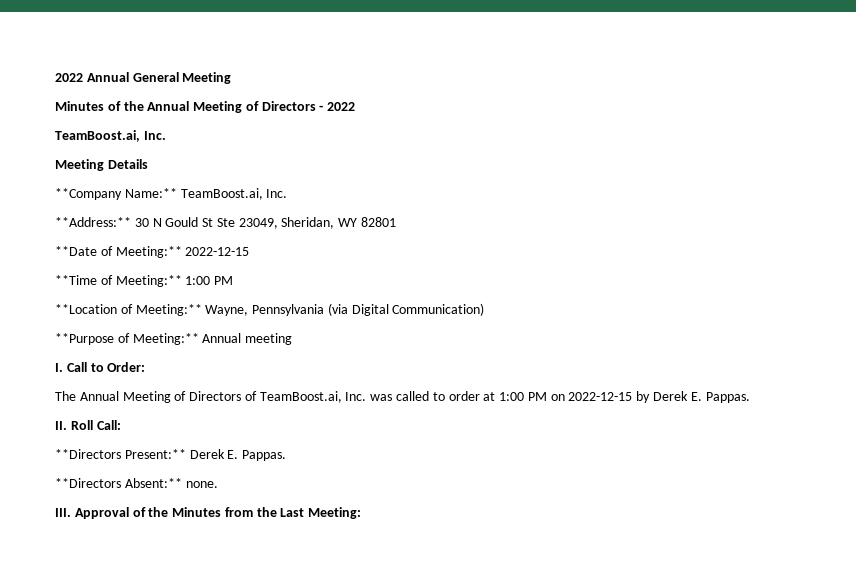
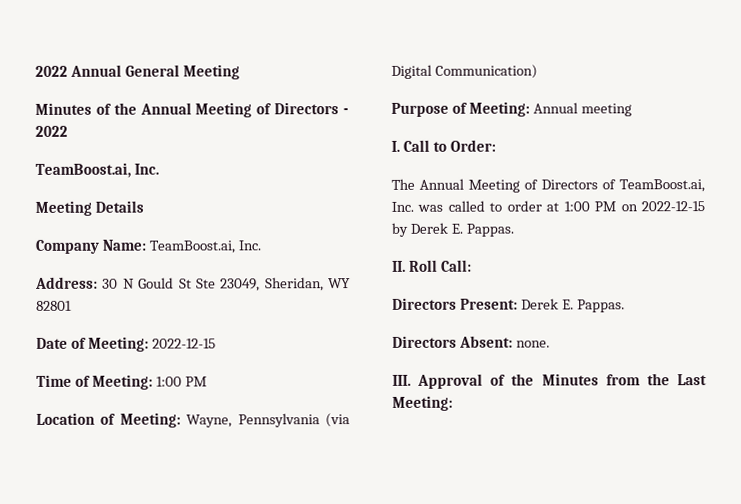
[55,188,288,200] [55,217,131,227] **Company Name:** TeamBoost.ai, Inc. // **Address:** -> [35,239,261,254] [35,276,98,289] Company Name: TeamBoost.ai, Inc. // Address:
[55,246,250,258] [55,275,182,287] **Date of Meeting:** 2022-12-15 // **Time of Meeting:** -> [36,336,216,352] [36,374,153,390] Date of Meeting: 2022-12-15 // Time of Meeting:
[55,304,202,316] **Location of Meeting:** -> [36,412,181,428] Location of Meeting:
[55,333,199,345] **Purpose of Meeting:** -> [391,101,530,117] Purpose of Meeting:
[55,449,287,461] [55,478,182,488] **Directors Present:** Derek E. Pappas. // **Directors Absent:** -> [392,297,625,313] [392,335,513,348] Directors Present: Derek E. Pappas. // Directors Absent:

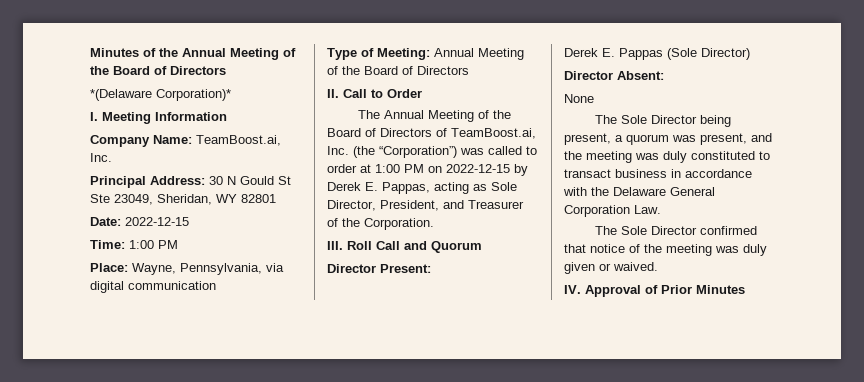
[35,64,240,80] 2022 Annual General Meeting // -> (90, 52) none
[274,102,349,115] [35,125,68,137] [35,162,159,178] [35,200,144,216] Directors - 2022 // TeamBoost.ai, Inc. // Meeting Details -> [90,66,226,75] [90,89,231,101] [90,112,227,124] the Board of Directors // *(Delaware Corporation)* // I. Meeting Information
(261, 245) none -> [90,176,146,188] Principal
[36,336,216,352] [36,374,207,390] [36,412,350,428] [391,64,538,79] [391,101,632,117] [391,140,400,152] Date of Meeting: 2022-12-15 // Time of Meeting: 1:00 PM // Location of Meeting: Wayne, Pennsylvania (via Digital Communication) // Purpose of Meeting: Annual meeting // I. -> [90,217,189,226] [90,240,178,249] [90,263,284,275] [90,281,216,293] [327,48,524,60] [327,66,469,75] [327,89,339,98] Date: 2022-12-15 // Time: 1:00 PM // Place: Wayne, Pennsylvania, via digital communication // Type of Meeting: Annual Meeting of the Board of Directors // II.
[449,139,496,152] Order: -> [387,89,422,98] Order
(538, 184) none -> [492,110,511,119] [327,128,376,137] the Board of
(414, 206) none -> [353,146,457,158] (the “Corporation”)
[465,223,514,237] [392,259,472,272] [392,297,457,310] Pappas. // II. Roll Call: // Directors -> [382,182,517,194] [327,200,524,211] [327,218,434,230] [327,241,482,253] [327,264,376,273] Pappas, acting as Sole Director, President, and Treasurer of the Corporation. // III. Roll Call and Quorum // Director
[520,298,625,313] [392,335,550,348] [392,373,707,389] [392,395,453,411] Derek E. Pappas. // Directors Absent: none. // III. Approval of the Minutes from the Last Meeting: -> [564,48,750,60] [564,71,664,80] [564,94,594,103] [594,115,731,127] [564,133,772,145] [564,151,770,163] [564,169,752,178] [563,187,715,196] [564,205,661,217] [594,226,757,235] [564,244,767,256] [564,262,658,274] [564,285,745,297] // Derek E. Pappas (Sole Director) // Director Absent: // None // The Sole Director being present, a quorum was present, and the meeting was duly constituted to transact business in accordance with the Delaware General Corporation Law. // The Sole Director confirmed that notice of the meeting was duly given or waived. // IV. Approval of Prior Minutes

